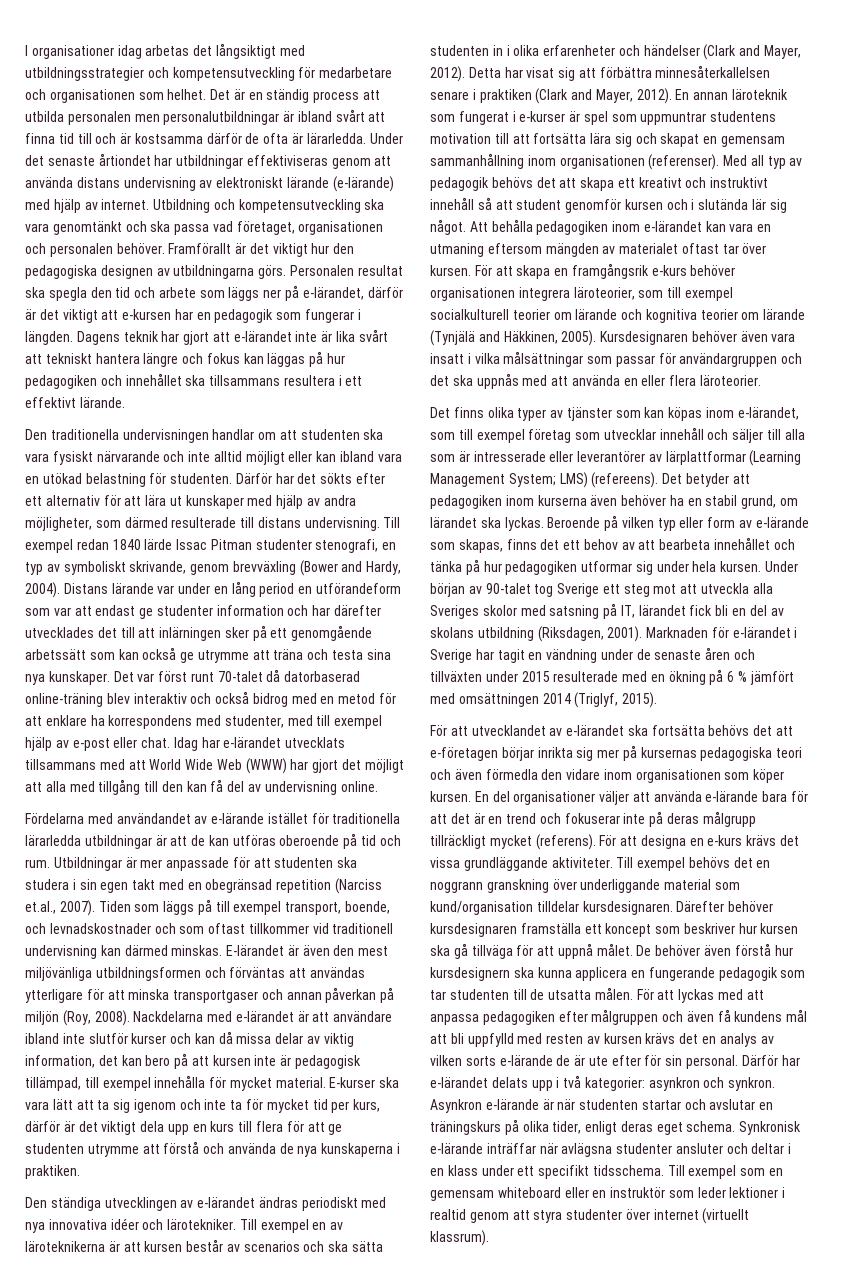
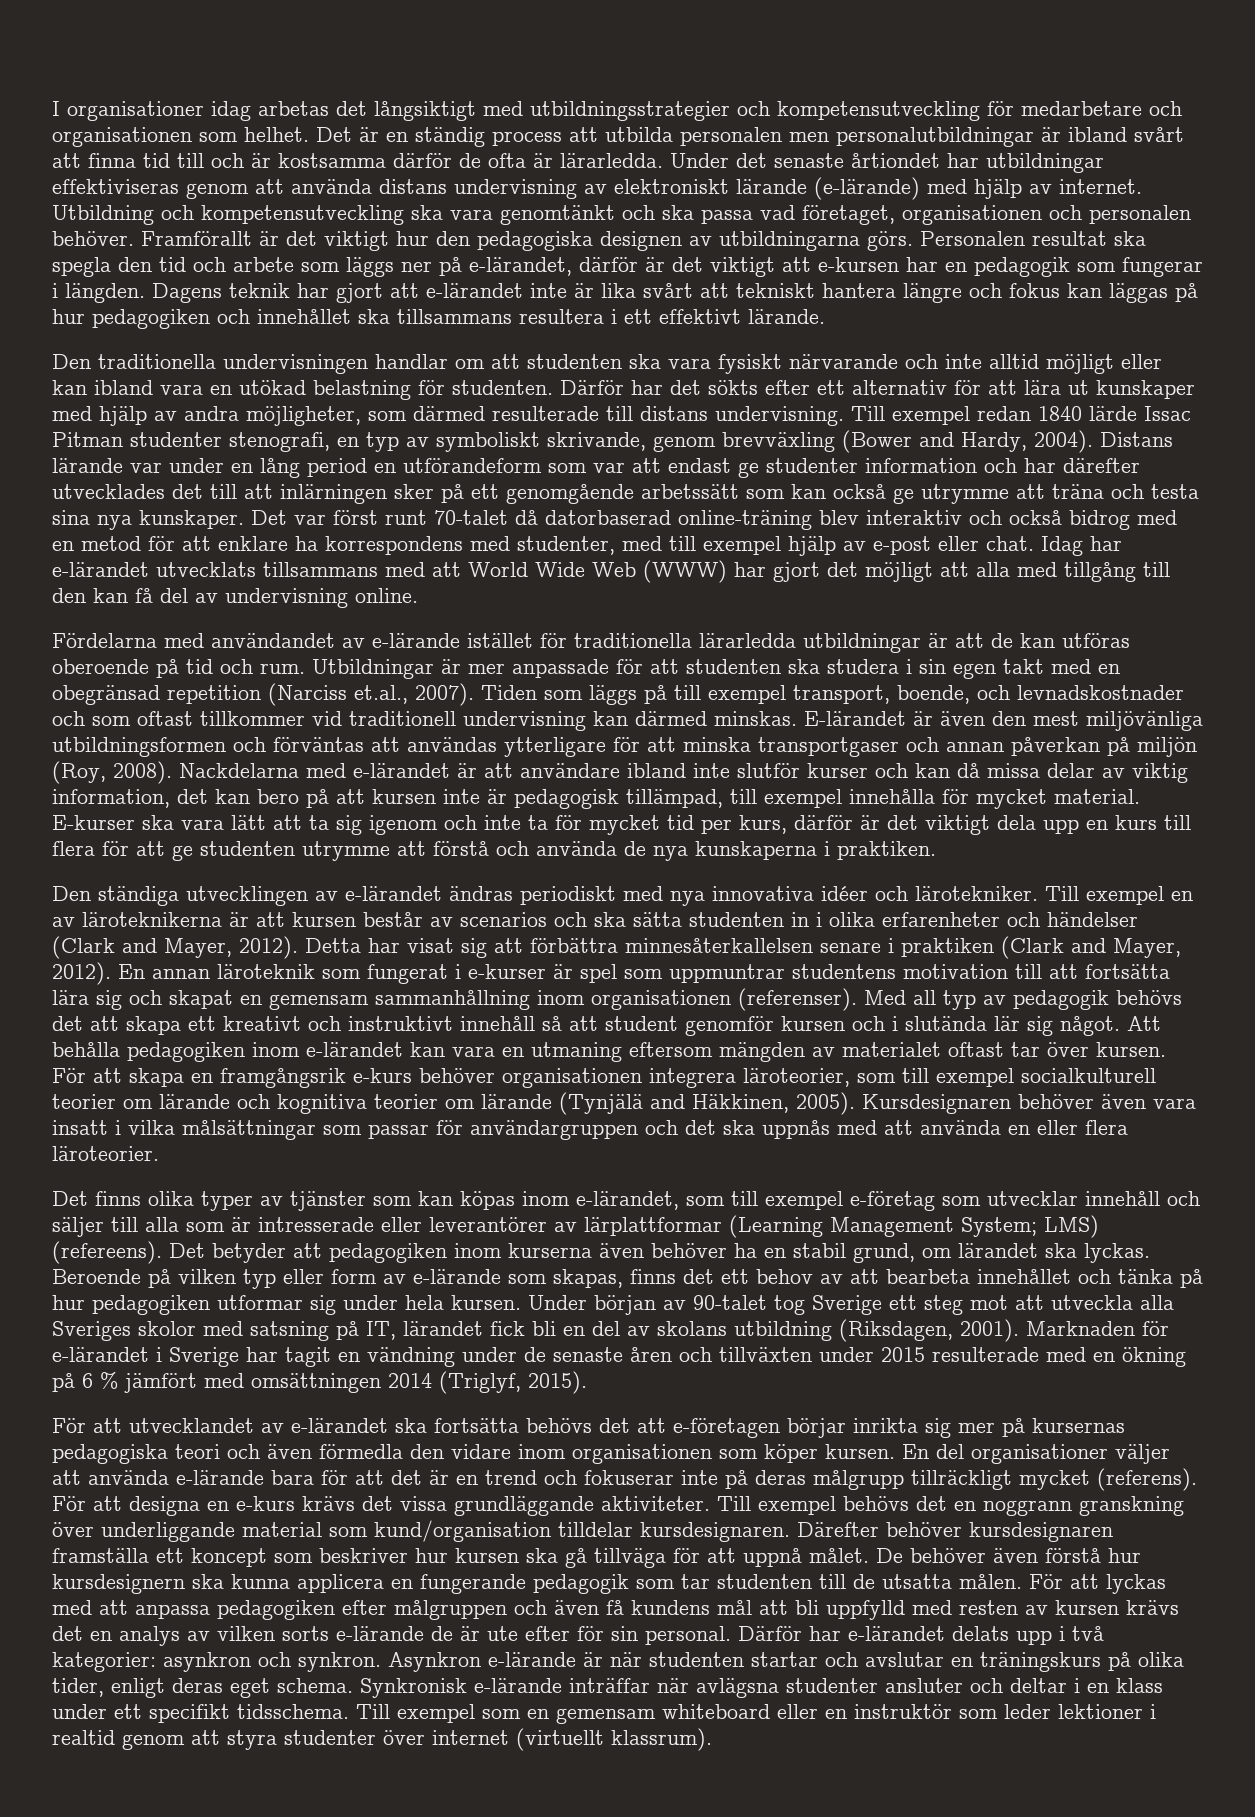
[528,429,572,443] företag -> [850,1191,935,1211] e-företag

